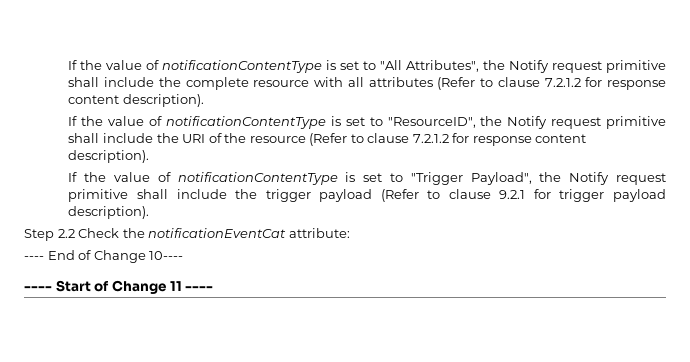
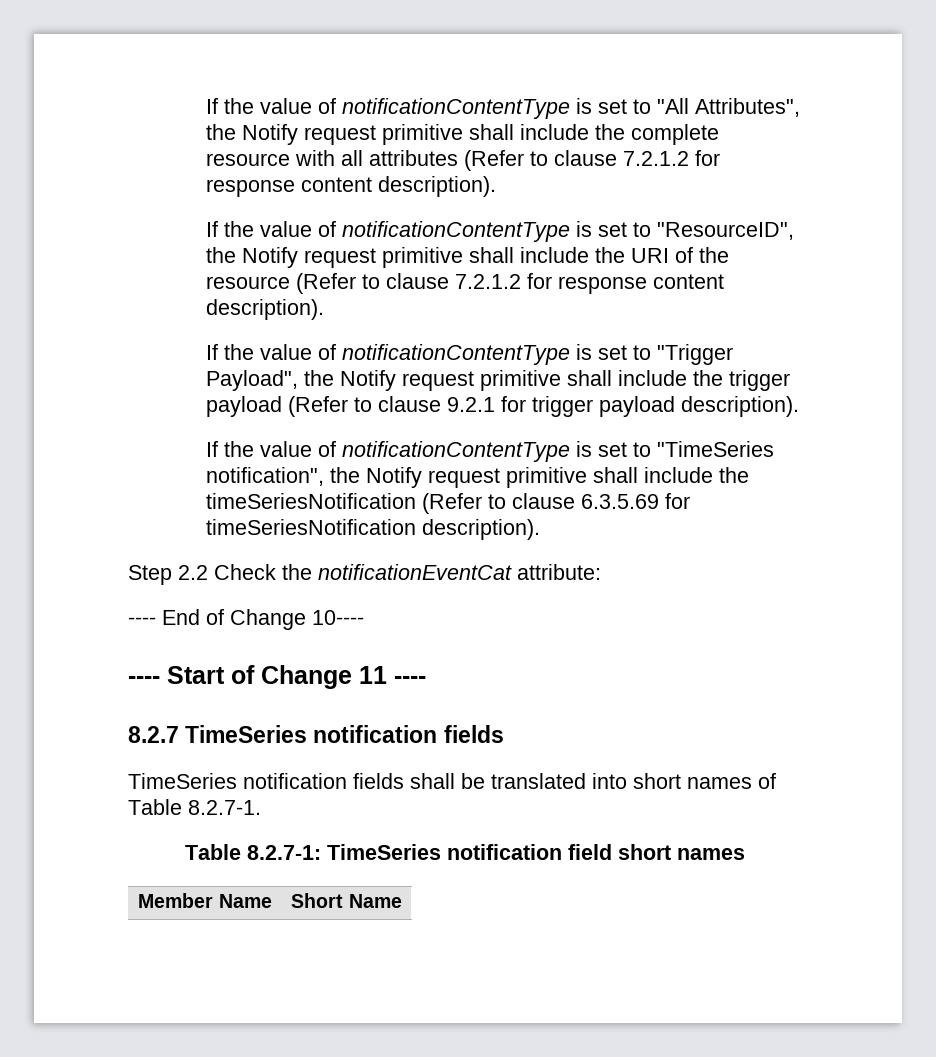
(150, 212) none -> [205,441,774,462] [205,467,749,488] [205,493,690,514] [205,519,540,540] // If the value of notificationContentType is set to "TimeSeries notification", the Notify request primitive shall include the timeSeriesNotification (Refer to clause 6.3.5.69 for timeSeriesNotification description).
(214, 288) none -> [128,725,504,743] [128,773,776,789] [128,799,261,815] [184,844,745,860] [138,893,272,908] [291,893,402,908] // 8.2.7 TimeSeries notification fields // TimeSeries notification fields shall be translated into short names of Table 8.2.7-1. // Table 8.2.7-1: TimeSeries notification field short names // Member Name | Short Name

